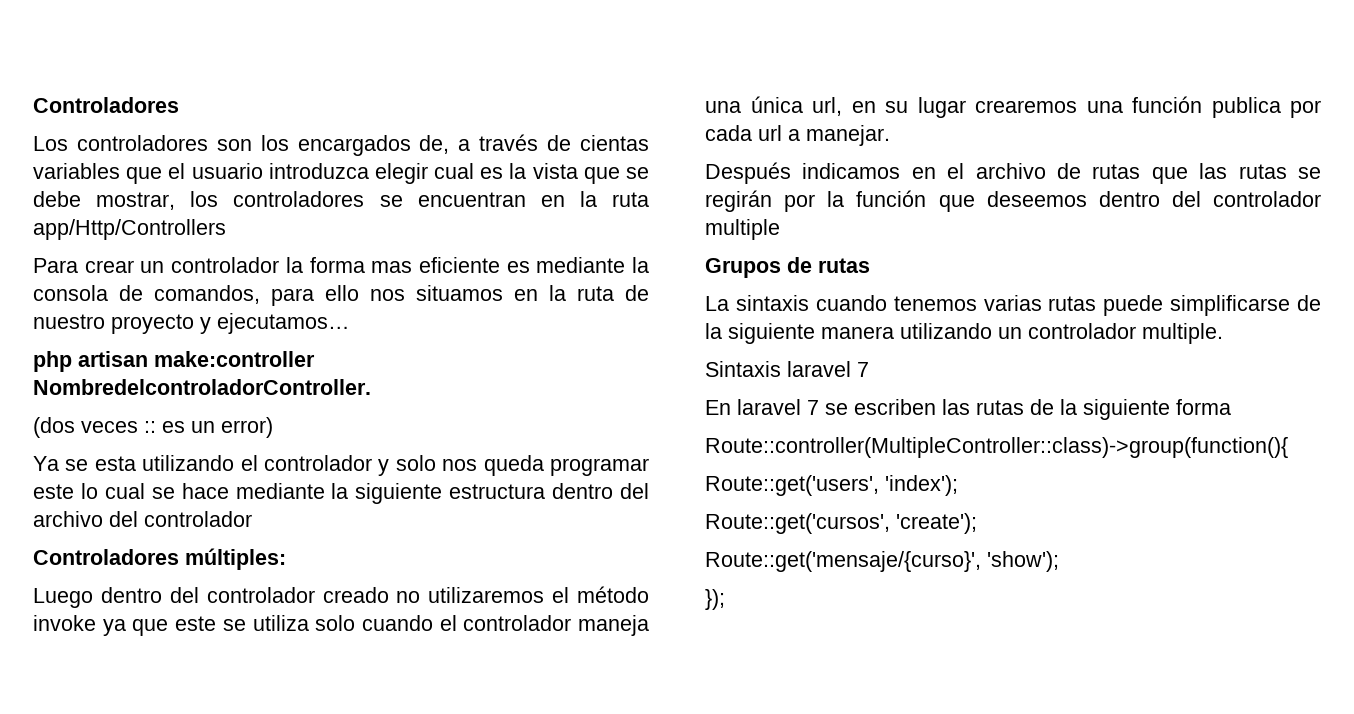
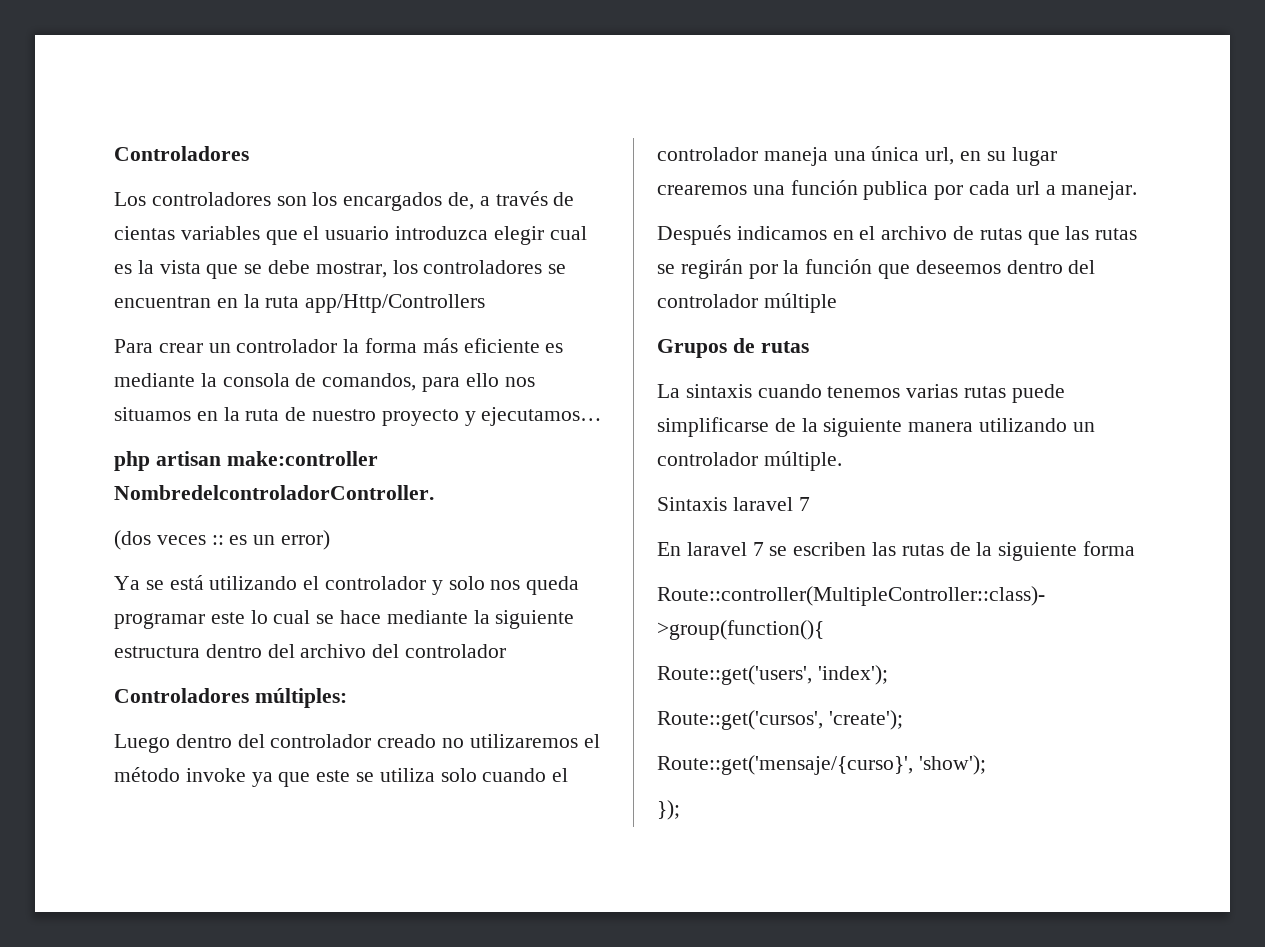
[371,261,413,273] mas -> [422,338,458,353] más
[94,456,136,471] esta -> [169,575,204,590] está
[705,219,780,240] multiple -> [763,293,837,313] múltiple
[1142,323,1223,344] multiple. -> [763,451,842,471] múltiple.

